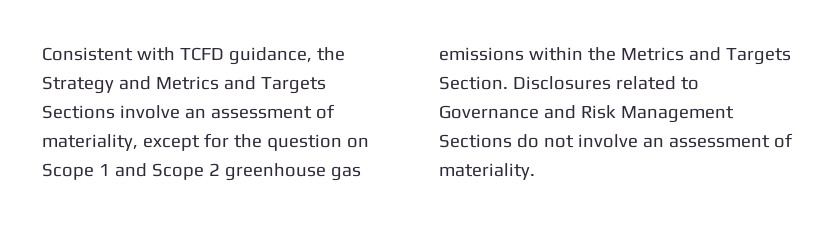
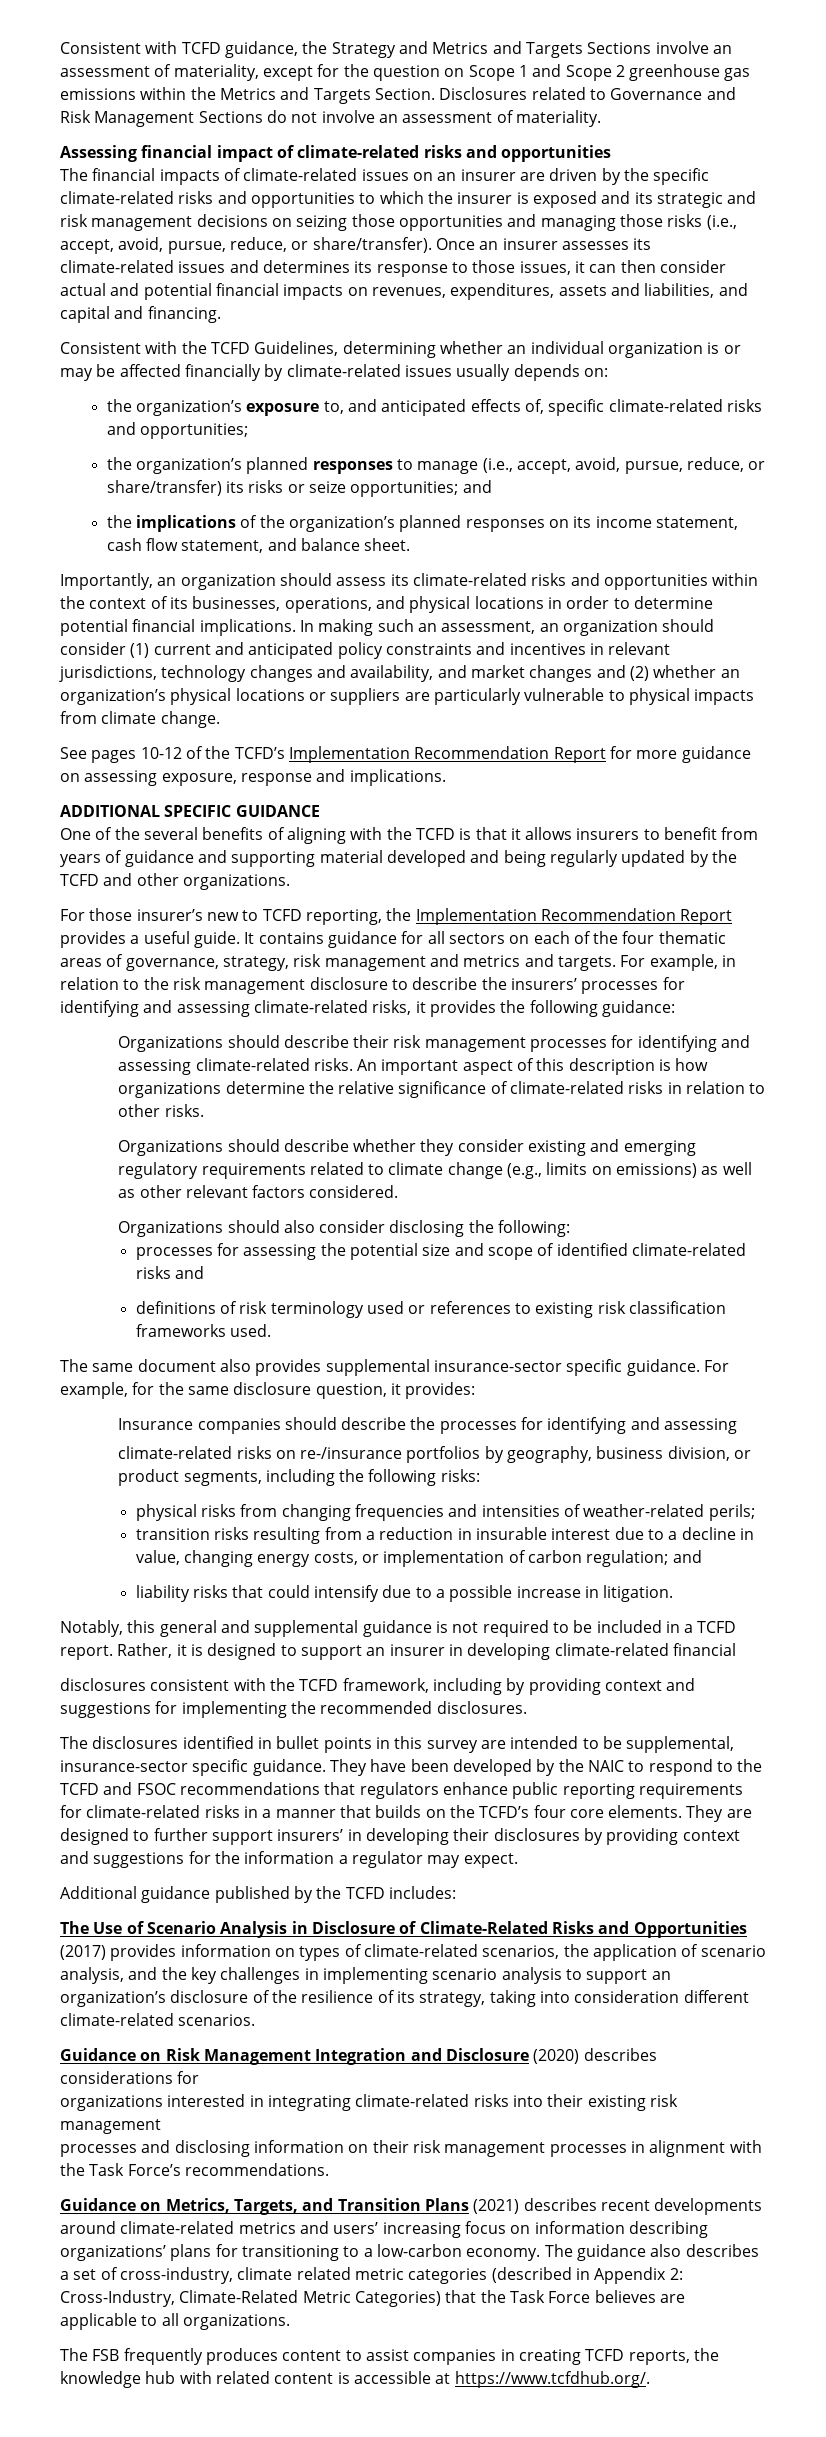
(535, 171) none -> [60,145,612,162] [60,168,710,185] [60,191,757,208] [60,214,737,231] [60,237,652,254] [60,260,726,277] [60,283,748,300] [60,306,221,323] [60,341,741,358] [60,364,608,381] [106,399,762,416] [106,422,249,439] [106,457,766,474] [106,480,492,497] [106,515,738,532] [106,538,411,553] [60,573,759,590] [60,596,713,613] [60,619,715,636] [60,642,671,659] [59,665,740,682] [60,688,755,705] [60,711,220,728] [60,746,751,763] [60,769,446,786] [60,805,320,817] [60,827,759,844] [60,850,737,867] [60,873,290,890] [60,908,733,925] [60,931,726,948] [60,954,736,971] [60,977,685,994] [60,1000,675,1017] [118,1035,751,1052] [118,1058,709,1075] [118,1081,766,1098] [118,1104,204,1117] [118,1139,696,1156] [118,1162,752,1179] [118,1185,399,1198] [118,1220,571,1237] [135,1243,746,1260] [135,1266,205,1279] [135,1301,726,1318] [135,1324,272,1337] [60,1359,729,1376] [60,1382,476,1399] [118,1417,738,1434] [118,1446,752,1463] [118,1469,480,1486] [135,1504,755,1521] [135,1527,754,1544] [135,1550,702,1567] [135,1585,674,1602] [60,1620,737,1637] [60,1643,736,1660] [60,1678,696,1695] [60,1701,527,1718] [60,1736,735,1753] [60,1759,763,1776] [60,1782,743,1799] [60,1805,752,1822] [60,1828,740,1845] [60,1851,518,1868] [60,1886,456,1903] [60,1921,747,1938] [60,1944,766,1961] [60,1967,671,1984] [60,1990,749,2007] [60,2013,256,2026] [60,2048,657,2065] [60,2071,200,2084] [60,2094,678,2111] [60,2119,161,2134] [60,2140,762,2157] [60,2163,329,2176] [60,2198,763,2215] [60,2221,708,2238] [60,2244,759,2261] [60,2267,683,2284] [60,2290,685,2307] [60,2313,290,2330] [60,2348,719,2365] [60,2371,650,2388] // Assessing financial impact of climate-related risks and opportunities // The financial impacts of climate-related issues on an insurer are driven by the specific climate-related risks and opportunities to which the insurer is exposed and its strategic and risk management decisions on seizing those opportunities and managing those risks (i.e., accept, avoid, pursue, reduce, or share/transfer). Once an insurer assesses its climate-related issues and determines its response to those issues, it can then consider actual and potential financial impacts on revenues, expenditures, assets and liabilities, and capital and financing. // Consistent with the TCFD Guidelines, determining whether an individual organization is or may be affected financially by climate-related issues usually depends on: // the organization’s exposure to, and anticipated effects of, specific climate-related risks and opportunities; // the organization’s planned responses to manage (i.e., accept, avoid, pursue, reduce, or share/transfer) its risks or seize opportunities; and // the implications of the organization’s planned responses on its income statement, cash flow statement, and balance sheet. // Importantly, an organization should assess its climate-related risks and opportunities within the context of its businesses, operations, and physical locations in order to determine potential financial implications. In making such an assessment, an organization should consider (1) current and anticipated policy constraints and incentives in relevant jurisdictions, technology changes and availability, and market changes and (2) whether an organization’s physical locations or suppliers are particularly vulnerable to physical impacts from climate change. // See pages 10-12 of the TCFD’s Implementation Recommendation Report for more guidance on assessing exposure, response and implications. // ADDITIONAL SPECIFIC GUIDANCE // One of the several benefits of aligning with the TCFD is that it allows insurers to benefit from years of guidance and supporting material developed and being regularly updated by the TCFD and other organizations. // For those insurer’s new to TCFD reporting, the Implementation Recommendation Report provides a useful guide. It contains guidance for all sectors on each of the four thematic areas of governance, strategy, risk management and metrics and targets. For example, in relation to the risk management disclosure to describe the insurers’ processes for identifying and assessing climate-related risks, it provides the following guidance: // Organizations should describe their risk management processes for identifying and assessing climate-related risks. An important aspect of this description is how organizations determine the relative significance of climate-related risks in relation to other risks. // Organizations should describe whether they consider existing and emerging regulatory requirements related to climate change (e.g., limits on emissions) as well as other relevant factors considered. // Organizations should also consider disclosing the following: // processes for assessing the potential size and scope of identified climate-related risks and // definitions of risk terminology used or references to existing risk classification frameworks used. // The same document also provides supplemental insurance-sector specific guidance. For example, for the same disclosure question, it provides: // Insurance companies should describe the processes for identifying and assessing // climate-related risks on re-/insurance portfolios by geography, business division, or product segments, including the following risks: // physical risks from changing frequencies and intensities of weather-related perils; // transition risks resulting from a reduction in insurable interest due to a decline in value, changing energy costs, or implementation of carbon regulation; and // liability risks that could intensify due to a possible increase in litigation. // Notably, this general and supplemental guidance is not required to be included in a TCFD report. Rather, it is designed to support an insurer in developing climate-related financial // disclosures consistent with the TCFD framework, including by providing context and suggestions for implementing the recommended disclosures. // The disclosures identified in bullet points in this survey are intended to be supplemental, insurance-sector specific guidance. They have been developed by the NAIC to respond to the TCFD and FSOC recommendations that regulators enhance public reporting requirements for climate-related risks in a manner that builds on the TCFD’s four core elements. They are designed to further support insurers’ in developing their disclosures by providing context and suggestions for the information a regulator may expect. // Additional guidance published by the TCFD includes: // The Use of Scenario Analysis in Disclosure of Climate-Related Risks and Opportunities (2017) provides information on types of climate-related scenarios, the application of scenario analysis, and the key challenges in implementing scenario analysis to support an organization’s disclosure of the resilience of its strategy, taking into consideration different climate-related scenarios. // Guidance on Risk Management Integration and Disclosure (2020) describes considerations for // organizations interested in integrating climate-related risks into their existing risk management // processes and disclosing information on their risk management processes in alignment with the Task Force’s recommendations. // Guidance on Metrics, Targets, and Transition Plans (2021) describes recent developments around climate-related metrics and users’ increasing focus on information describing organizations’ plans for transitioning to a low-carbon economy. The guidance also describes a set of cross-industry, climate related metric categories (described in Appendix 2: Cross-Industry, Climate-Related Metric Categories) that the Task Force believes are applicable to all organizations. // The FSB frequently produces content to assist companies in creating TCFD reports, the knowledge hub with related content is accessible at https://www.tcfdhub.org/.

